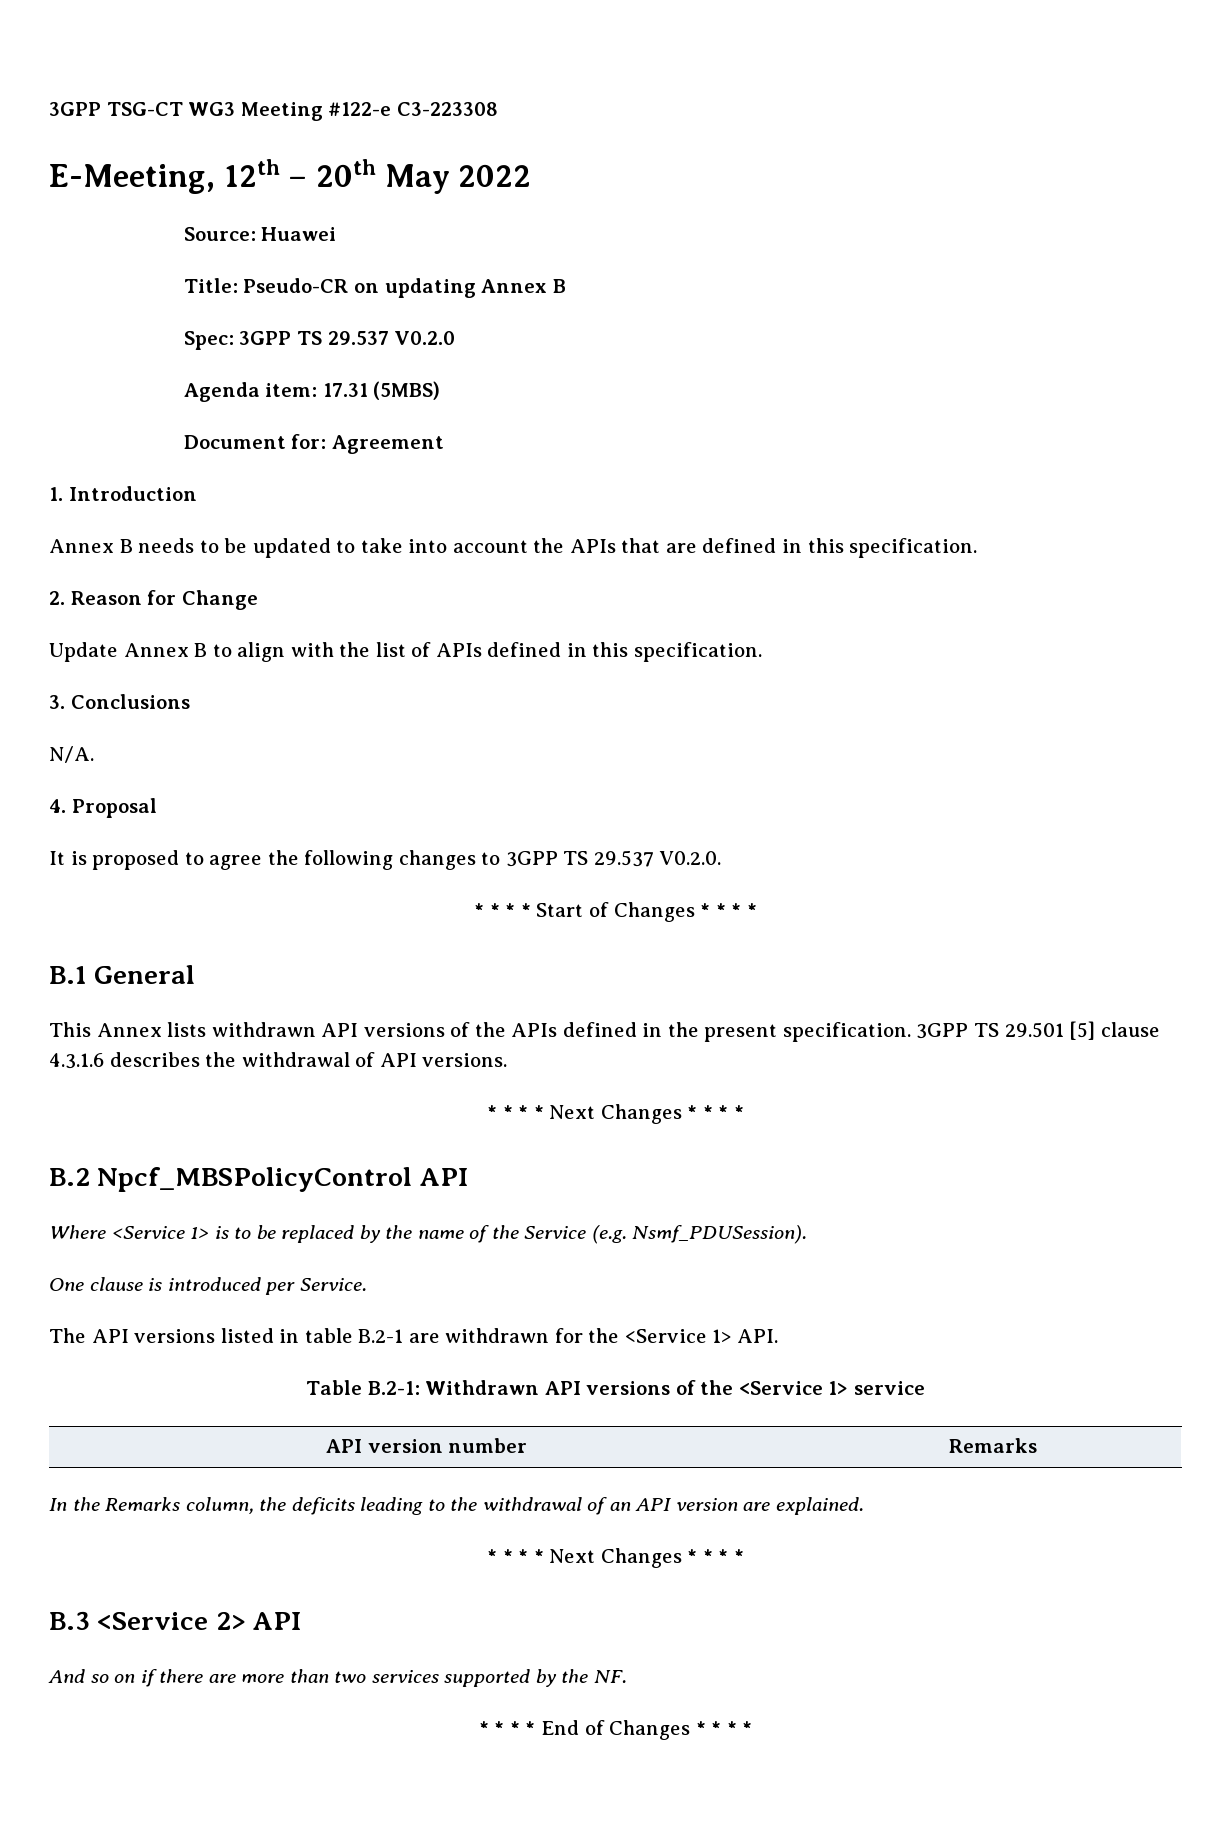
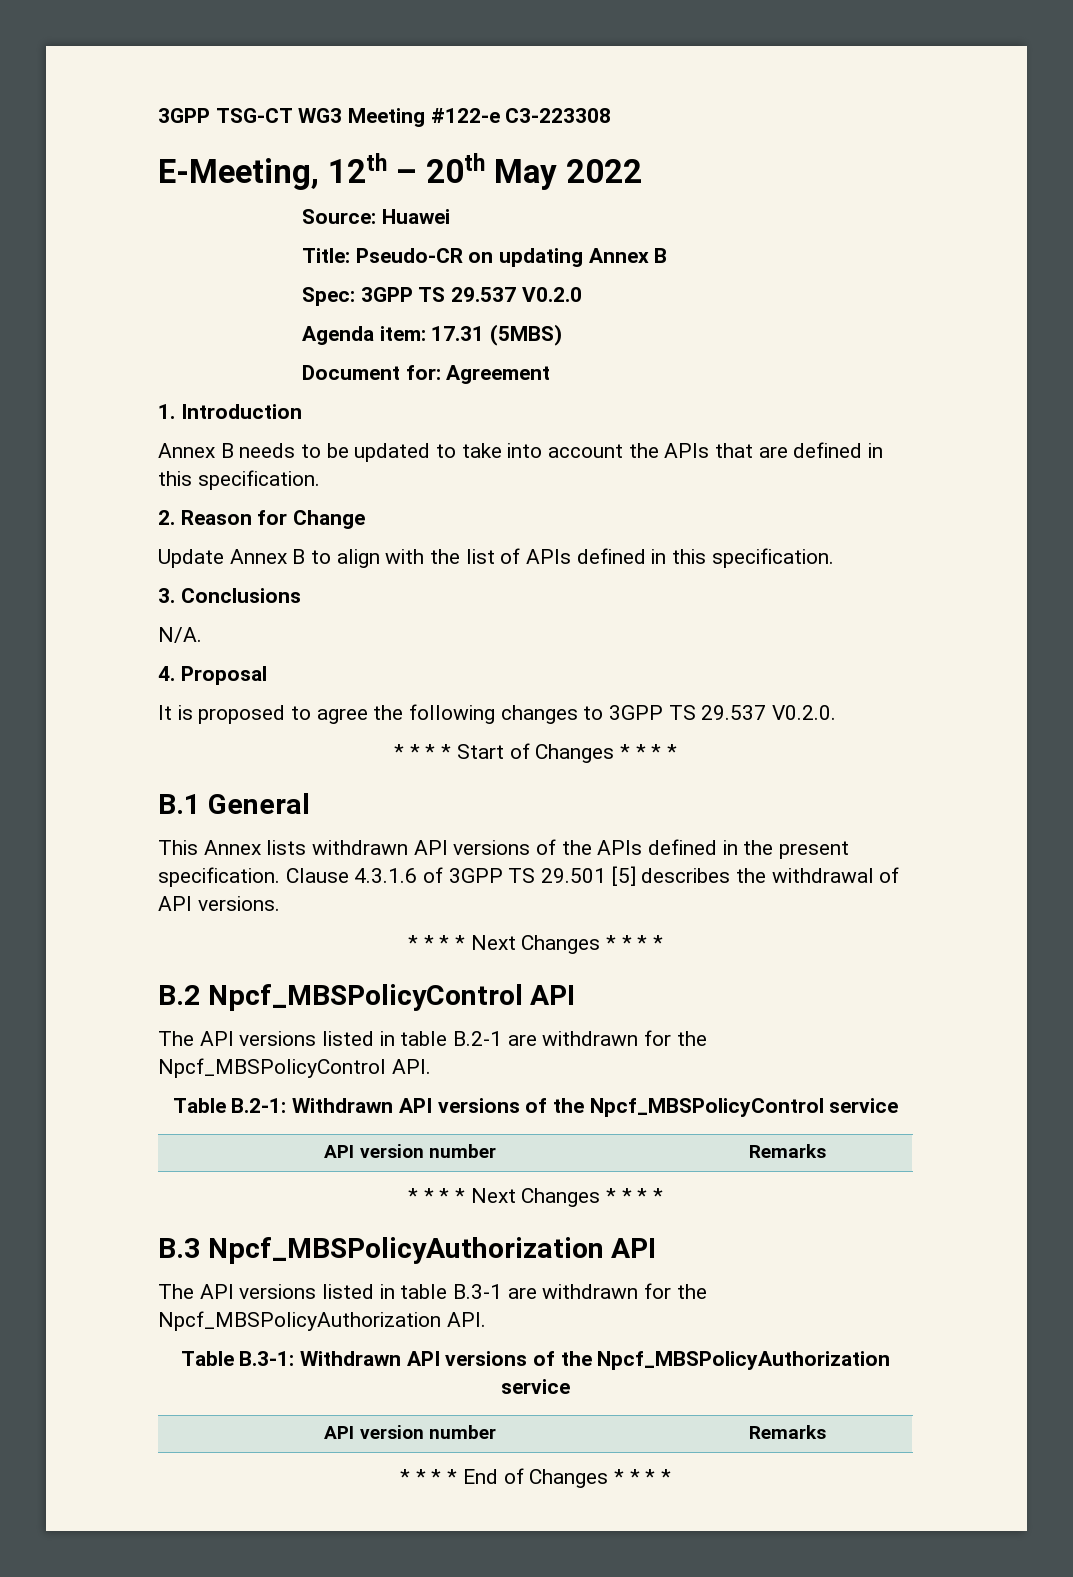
(911, 1032) none -> [285,867,444,883] Clause 4.3.1.6 of
[1100,1022,1160,1037] [49,1053,104,1069] clause 4.3.1.6 -> (636, 876) none
[49,1225,808,1244] [49,1277,367,1295] // Where <Service 1> is to be replaced by the name of the Service (e.g. Nsmf_PDUSession). // One clause is introduced per Service. -> (576, 995) none
[624,1329,732,1343] <Service 1> -> [158,1058,386,1078] Npcf_MBSPolicyControl
[738,1381,925,1395] [325,1438,528,1453] [948,1438,1037,1453] [49,1497,865,1515] <Service 1> service // API version number | Remarks // In the Remarks column, the deficits leading to the withdrawal of an API version are explained. -> [589,1098,899,1117] [324,1144,496,1158] [748,1144,826,1158] Npcf_MBSPolicyControl service // API version number | Remarks
[97,1612,302,1630] [48,1669,627,1687] <Service 2> API // And so on if there are more than two services supported by the NF. -> [207,1237,657,1264] [158,1283,707,1299] [158,1311,486,1331] [180,1351,891,1370] [501,1379,570,1394] [324,1425,496,1439] [748,1425,826,1439] Npcf_MBSPolicyAuthorization API // The API versions listed in table B.3-1 are withdrawn for the Npcf_MBSPolicyAuthorization API. // Table B.3-1: Withdrawn API versions of the Npcf_MBSPolicyAuthorization service // API version number | Remarks

